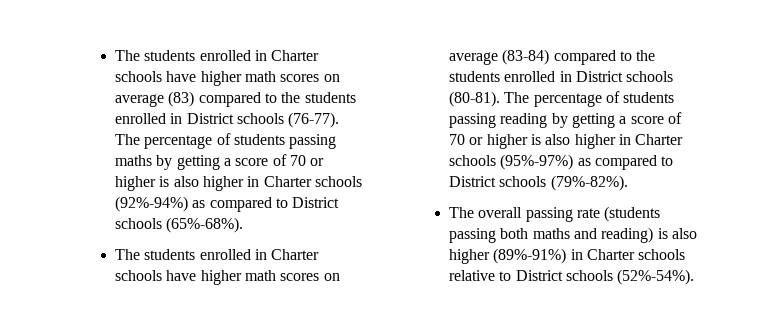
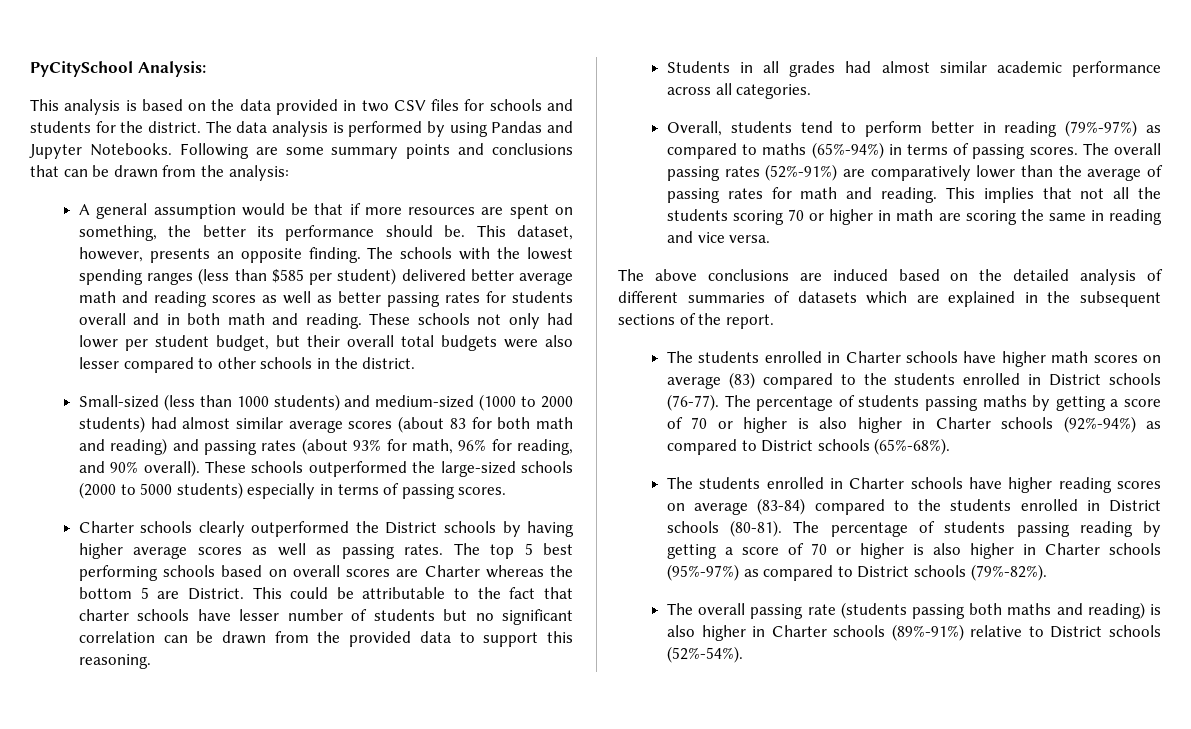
(114, 55) none -> [30,61,206,77] [30,99,573,115] [30,121,573,137] [29,143,573,159] [30,165,289,181] [78,203,573,219] [78,225,573,241] [78,247,573,263] [78,268,574,285] [78,291,573,307] [78,313,573,329] [78,335,573,351] [78,357,416,373] [78,394,573,411] [78,416,573,433] [78,438,573,455] [78,460,573,477] [78,482,507,499] [78,521,574,537] [78,543,573,559] [78,565,574,581] [78,587,573,600] [78,609,573,625] [78,631,573,647] [78,654,151,669] [666,61,1161,77] [666,83,812,99] [666,120,1161,137] [666,142,1161,159] [666,164,1163,181] [666,187,1161,203] [666,209,1162,225] [666,231,771,243] [618,269,1163,285] [618,291,1161,307] [618,313,774,329] PyCitySchool Analysis: // This analysis is based on the data provided in two CSV files for schools and students for the district. The data analysis is performed by using Pandas and Jupyter Notebooks. Following are some summary points and conclusions that can be drawn from the analysis: // A general assumption would be that if more resources are spent on something, the better its performance should be. This dataset, however, presents an opposite finding. The schools with the lowest spending ranges (less than $585 per student) delivered better average math and reading scores as well as better passing rates for students overall and in both math and reading. These schools not only had lower per student budget, but their overall total budgets were also lesser compared to other schools in the district. // Small-sized (less than 1000 students) and medium-sized (1000 to 2000 students) had almost similar average scores (about 83 for both math and reading) and passing rates (about 93% for math, 96% for reading, and 90% overall). These schools outperformed the large-sized schools (2000 to 5000 students) especially in terms of passing scores. // Charter schools clearly outperformed the District schools by having higher average scores as well as passing rates. The top 5 best performing schools based on overall scores are Charter whereas the bottom 5 are District. This could be attributable to the fact that charter schools have lesser number of students but no significant correlation can be drawn from the provided data to support this reasoning. // Students in all grades had almost similar academic performance across all categories. // Overall, students tend to perform better in reading (79%-97%) as compared to maths (65%-94%) in terms of passing scores. The overall passing rates (52%-91%) are comparatively lower than the average of passing rates for math and reading. This implies that not all the students scoring 70 or higher in math are scoring the same in reading and vice versa. // The above conclusions are induced based on the detailed analysis of different summaries of datasets which are explained in the subsequent sections of the report. //
[244,270,276,281] math -> [1058,477,1112,493] reading
[493,248,686,264] (89%-91%) in Charter schools -> [752,624,964,641] in Charter schools (89%-91%)

